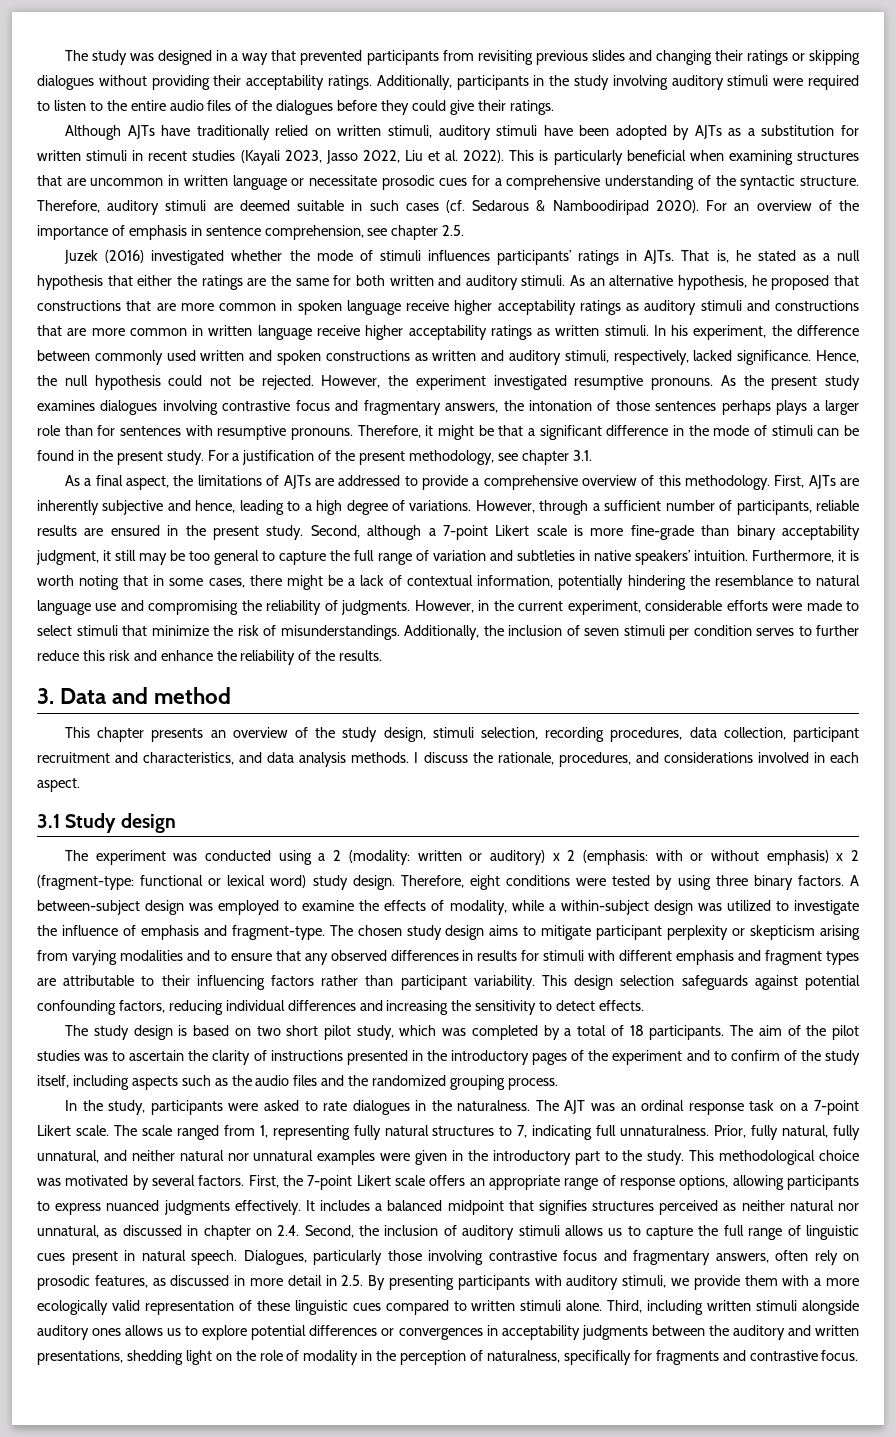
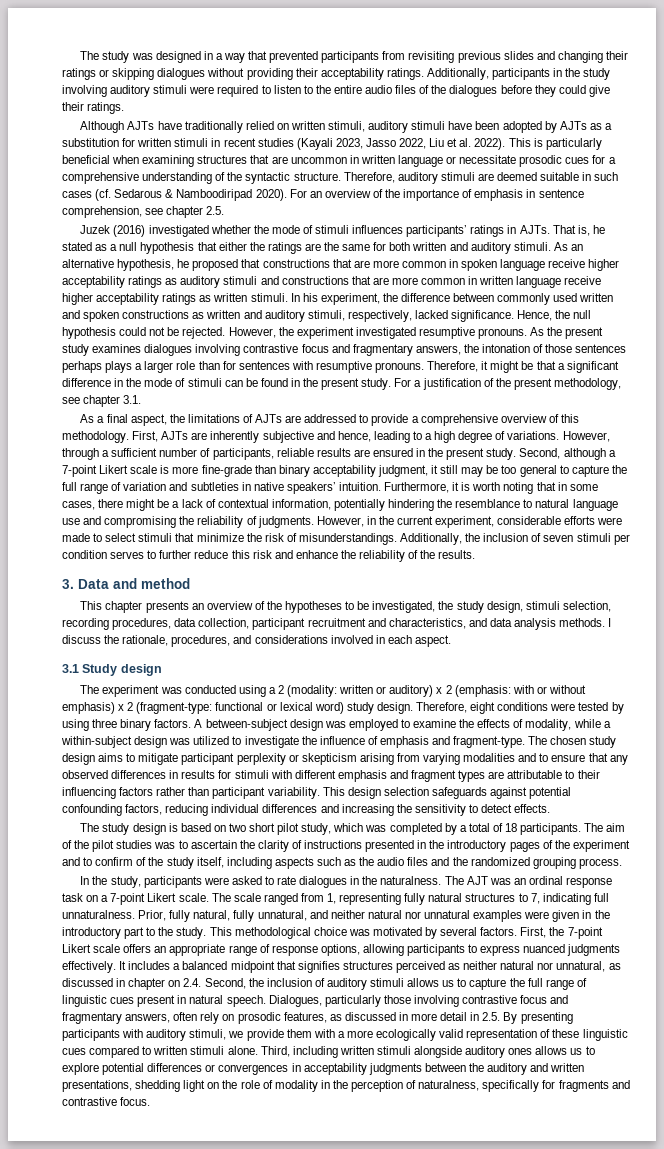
(336, 732) none -> [285,601,454,613] hypotheses to be investigated, the

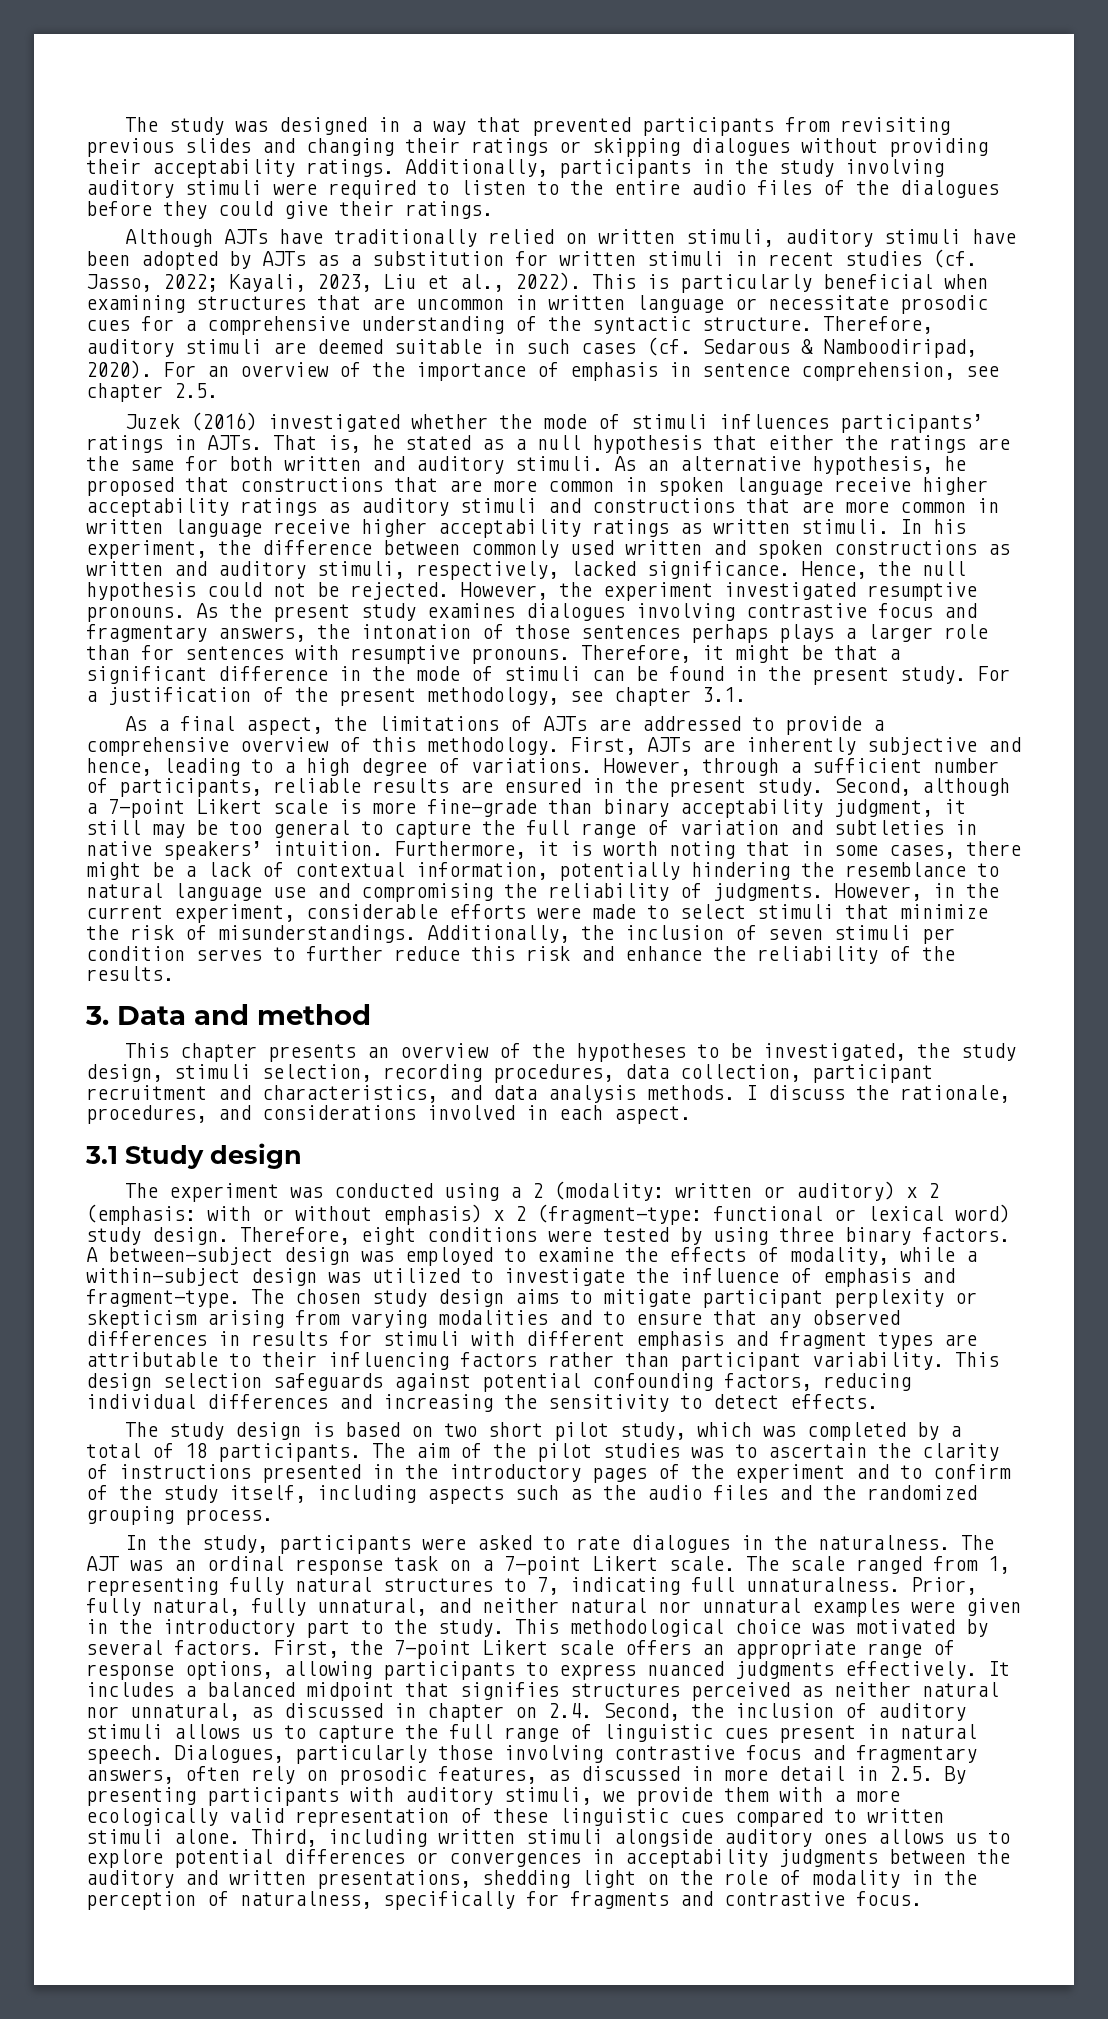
[296,138,427,150] (Kayali 2023, Jasso 2022, -> [933,249,977,268] [86,274,372,292] (cf. Jasso, 2022; Kayali, 2023,
[459,138,472,147] al. -> [460,274,504,292] al.,
[176,189,253,201] Namboodiripad -> [823,339,977,358] Namboodiripad,

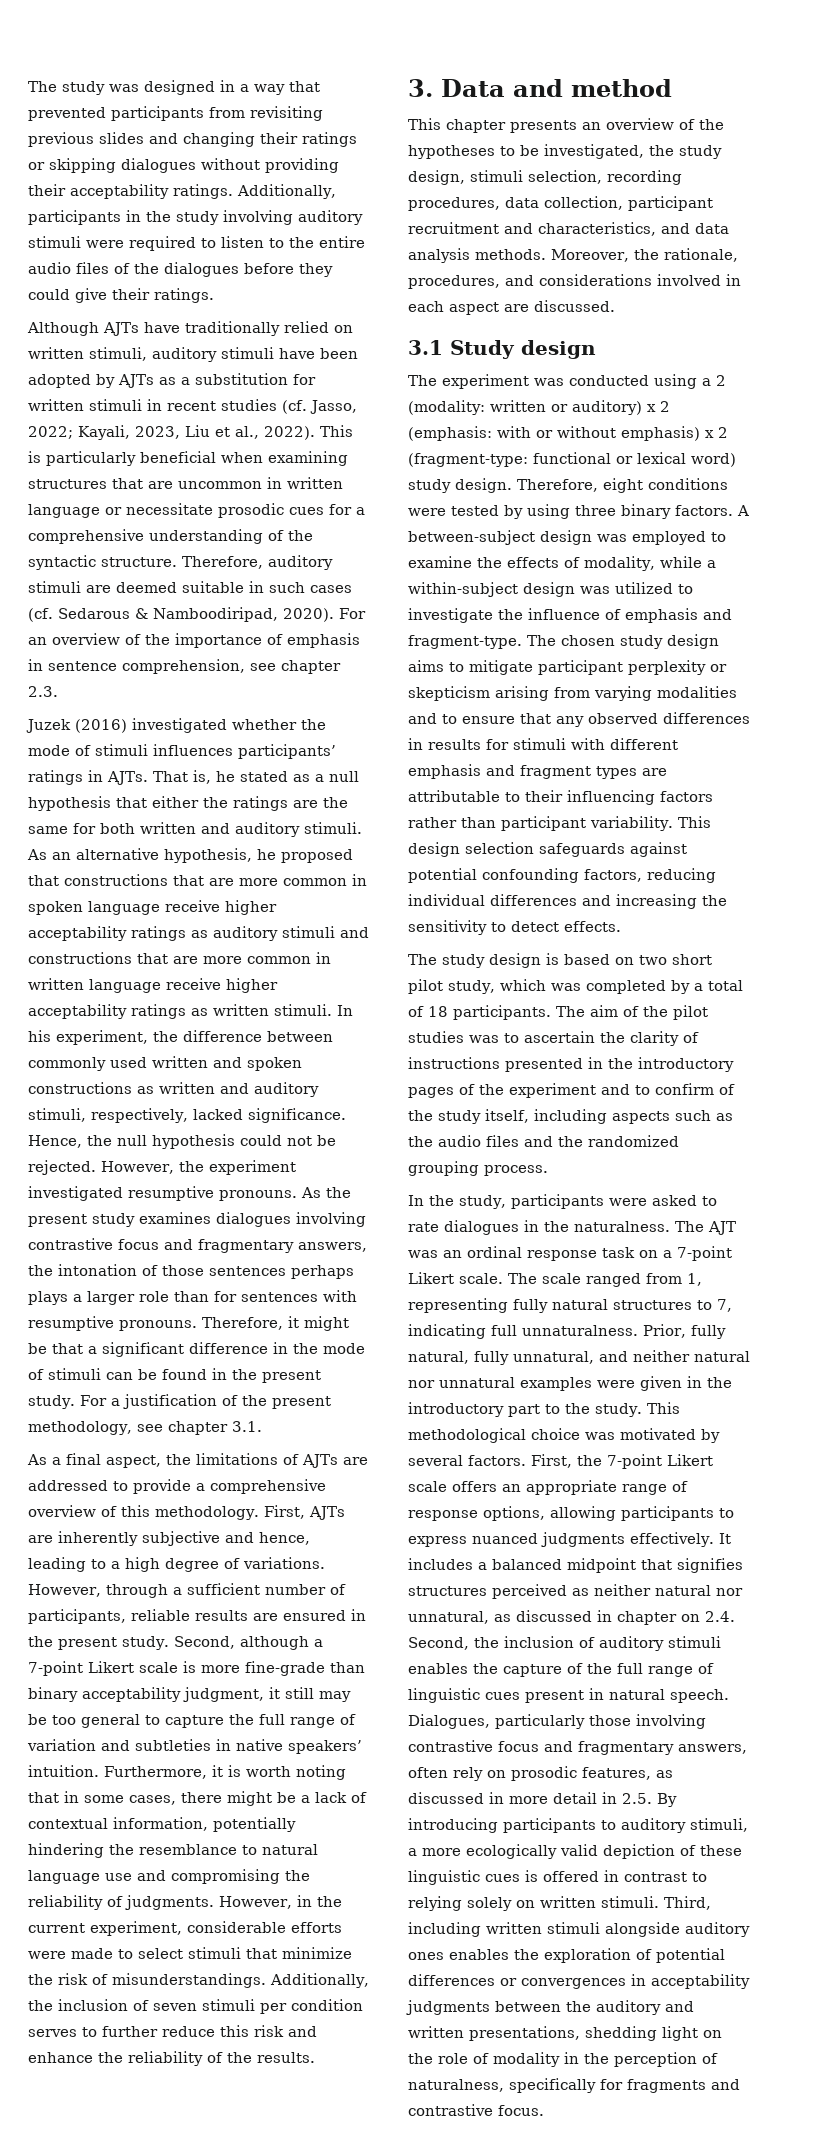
[174,383,218,398] 2.5. -> [28,686,58,697] 2.3.
[746,1085,845,1100] I discuss -> [551,249,629,262] Moreover,
[614,1106,691,1124] aspect. -> [449,300,615,315] aspect are discussed.
[174,1724,394,1743] allows us to capture -> [408,1663,583,1677] enables the capture of
[86,1787,823,1806] presenting participants with auditory stimuli, we provide them with -> [408,1818,748,1833] introducing participants to auditory stimuli,
[295,1808,449,1827] representation -> [603,1844,675,1859] depiction
[735,1808,944,1827] [86,1829,240,1844] compared to written stimuli alone. -> [525,1870,707,1882] [408,1896,659,1911] is offered in contrast to relying solely on written stimuli.
[878,1829,1010,1844] [86,1849,163,1868] allows us to explore -> [449,1948,652,1963] enables the exploration of

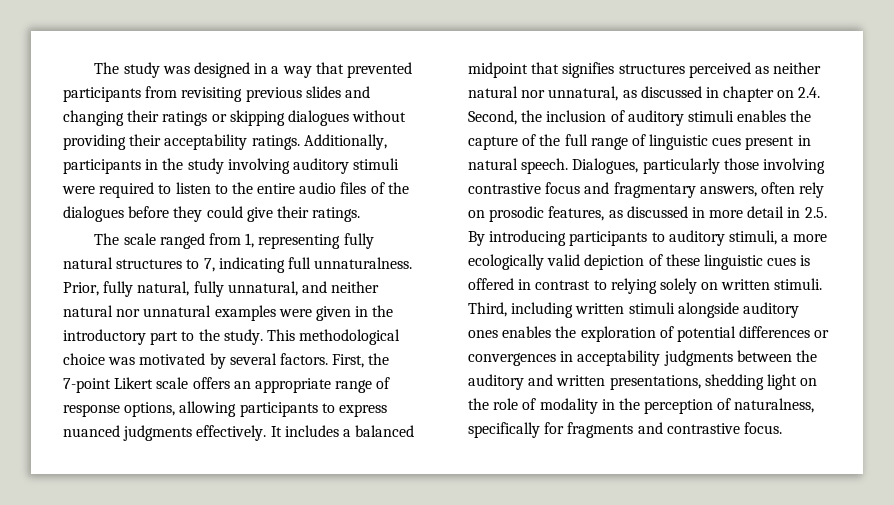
[27,321,353,336] [28,347,358,362] [28,373,316,388] [28,399,357,414] [28,425,353,440] [28,451,348,466] [28,477,343,489] [28,503,365,518] [28,529,313,544] [28,555,333,570] [28,581,352,593] [28,607,366,622] [28,633,360,648] [28,659,341,674] [28,686,58,697] [26,718,326,733] [28,744,336,759] [28,770,359,785] [28,796,348,811] [28,822,362,837] [27,848,353,863] [28,874,367,886] [28,900,277,915] [28,926,369,941] [28,952,331,964] [28,978,278,993] [28,1004,353,1019] [28,1030,333,1045] [28,1056,302,1071] [28,1082,319,1097] [28,1108,346,1123] [28,1134,336,1149] [28,1160,296,1175] [28,1186,351,1201] [28,1212,366,1227] [28,1238,367,1253] [28,1264,354,1279] [28,1290,357,1305] [28,1316,349,1331] [28,1342,365,1357] [28,1368,321,1383] [28,1394,331,1409] [28,1421,262,1435] [27,1453,368,1468] [28,1479,326,1494] [28,1505,345,1520] [28,1531,310,1546] [28,1557,325,1572] [28,1583,346,1598] [28,1609,366,1624] [28,1636,323,1650] [28,1661,365,1676] [28,1687,351,1702] [28,1714,356,1728] [27,1739,362,1754] [28,1765,346,1780] [28,1791,367,1806] [28,1817,296,1832] [28,1843,318,1858] [28,1869,310,1884] [28,1895,342,1910] [28,1921,342,1936] [28,1947,352,1959] [28,1973,369,1988] [28,1999,363,2014] [28,2025,317,2037] [28,2051,315,2066] [408,79,672,97] [408,118,724,133] [408,144,722,159] [408,170,682,185] [408,196,713,211] [408,222,729,236] [408,248,738,263] [408,274,741,289] [408,300,615,315] [408,340,596,359] [408,374,726,389] [408,400,670,415] [408,426,728,441] [408,452,736,467] [408,478,728,493] [408,504,749,519] [408,530,726,545] [408,556,716,571] [408,582,693,597] [408,608,732,623] [408,634,719,649] [408,660,727,675] [408,686,737,701] [408,712,750,727] [408,738,678,750] [408,764,667,779] [408,790,713,805] [408,816,711,831] [408,842,687,857] [408,868,716,883] [408,894,727,909] [408,920,621,935] [408,953,712,968] [408,979,743,994] [408,1005,708,1020] [408,1031,699,1046] [408,1057,734,1072] [408,1083,735,1098] [408,1109,733,1124] [408,1135,679,1147] [408,1161,548,1176] [408,1194,717,1209] [408,1220,736,1235] [408,1246,732,1261] [408,1272,503,1284] Although AJTs have traditionally relied on written stimuli, auditory stimuli have been adopted by AJTs as a substitution for written stimuli in recent studies (cf. Jasso, 2022; Kayali, 2023, Liu et al., 2022). This is particularly beneficial when examining structures that are uncommon in written language or necessitate prosodic cues for a comprehensive understanding of the syntactic structure. Therefore, auditory stimuli are deemed suitable in such cases (cf. Sedarous & Namboodiripad, 2020). For an overview of the importance of emphasis in sentence comprehension, see chapter 2.3. // Juzek (2016) investigated whether the mode of stimuli influences participants’ ratings in AJTs. That is, he stated as a null hypothesis that either the ratings are the same for both written and auditory stimuli. As an alternative hypothesis, he proposed that constructions that are more common in spoken language receive higher acceptability ratings as auditory stimuli and constructions that are more common in written language receive higher acceptability ratings as written stimuli. In his experiment, the difference between commonly used written and spoken constructions as written and auditory stimuli, respectively, lacked significance. Hence, the null hypothesis could not be rejected. However, the experiment investigated resumptive pronouns. As the present study examines dialogues involving contrastive focus and fragmentary answers, the intonation of those sentences perhaps plays a larger role than for sentences with resumptive pronouns. Therefore, it might be that a significant difference in the mode of stimuli can be found in the present study. For a justification of the present methodology, see chapter 3.1. // As a final aspect, the limitations of AJTs are addressed to provide a comprehensive overview of this methodology. First, AJTs are inherently subjective and hence, leading to a high degree of variations. However, through a sufficient number of participants, reliable results are ensured in the present study. Second, although a 7-point Likert scale is more fine-grade than binary acceptability judgment, it still may be too general to capture the full range of variation and subtleties in native speakers’ intuition. Furthermore, it is worth noting that in some cases, there might be a lack of contextual information, potentially hindering the resemblance to natural language use and compromising the reliability of judgments. However, in the current experiment, considerable efforts were made to select stimuli that minimize the risk of misunderstandings. Additionally, the inclusion of seven stimuli per condition serves to further reduce this risk and enhance the reliability of the results. // 3. Data and method // This chapter presents an overview of the hypotheses to be investigated, the study design, stimuli selection, recording procedures, data collection, participant recruitment and characteristics, and data analysis methods. Moreover, the rationale, procedures, and considerations involved in each aspect are discussed. // 3.1 Study design // The experiment was conducted using a 2 (modality: written or auditory) x 2 (emphasis: with or without emphasis) x 2 (fragment-type: functional or lexical word) study design. Therefore, eight conditions were tested by using three binary factors. A between-subject design was employed to examine the effects of modality, while a within-subject design was utilized to investigate the influence of emphasis and fragment-type. The chosen study design aims to mitigate participant perplexity or skepticism arising from varying modalities and to ensure that any observed differences in results for stimuli with different emphasis and fragment types are attributable to their influencing factors rather than participant variability. This design selection safeguards against potential confounding factors, reducing individual differences and increasing the sensitivity to detect effects. // The study design is based on two short pilot study, which was completed by a total of 18 participants. The aim of the pilot studies was to ascertain the clarity of instructions presented in the introductory pages of the experiment and to confirm of the study itself, including aspects such as the audio files and the randomized grouping process. // In the study, participants were asked to rate dialogues in the naturalness. The AJT was an ordinal response task on a 7-point Likert scale. -> (361, 214) none

